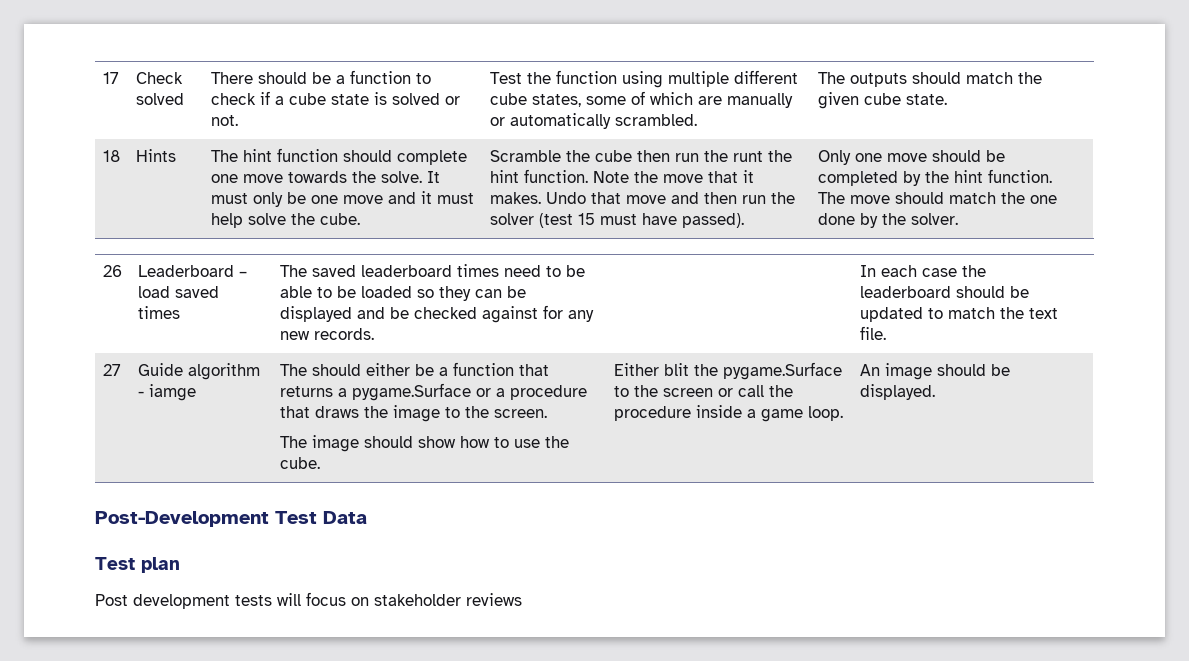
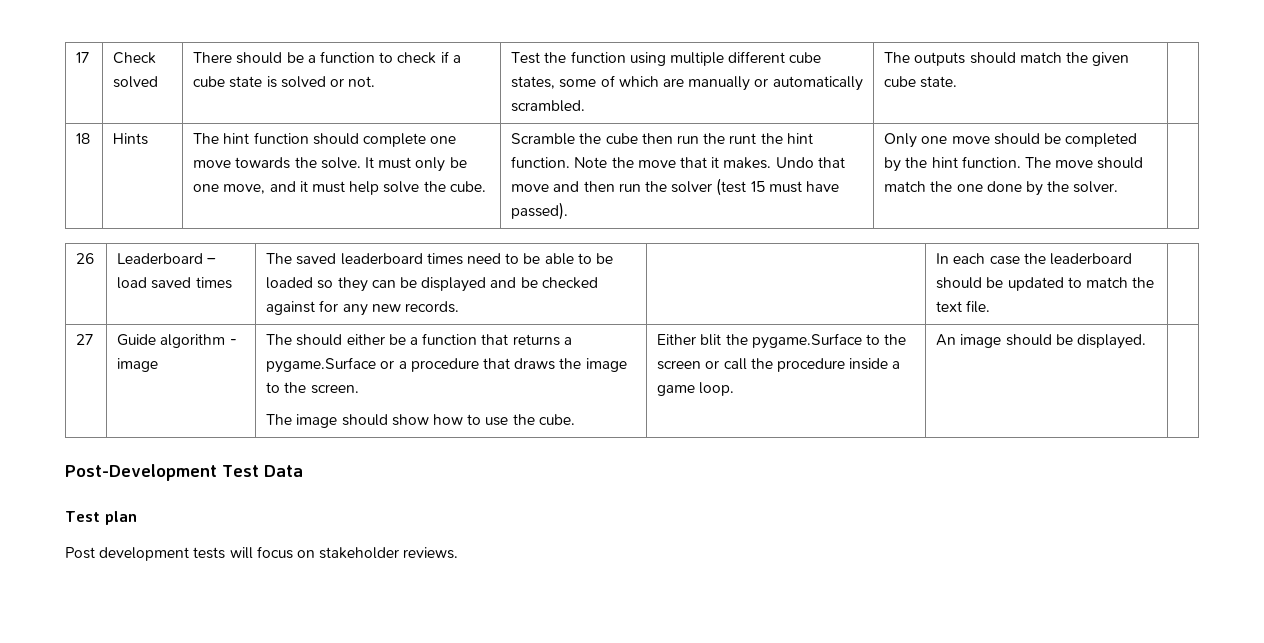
[342,195,383,204] move -> [223,184,266,194] move,
[148,384,196,401] iamge -> [117,358,159,372] image
[466,593,522,606] reviews -> [403,547,459,559] reviews.

